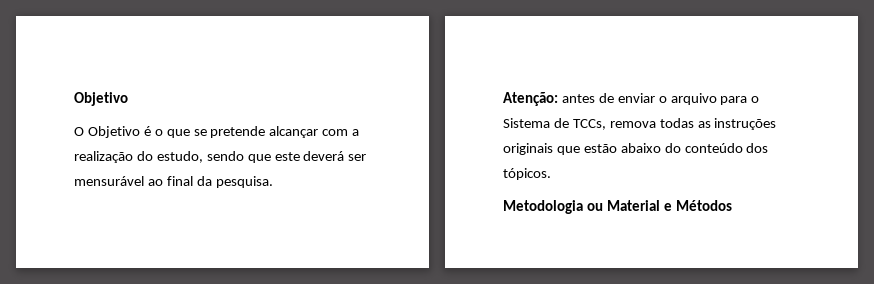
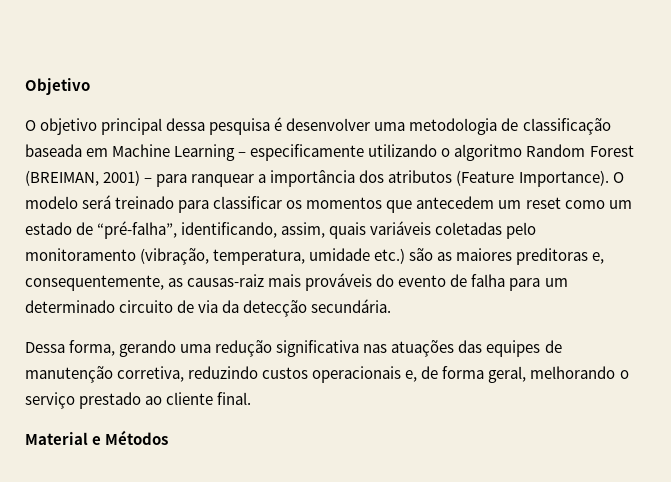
[87,126,360,138] [74,151,367,163] [74,176,273,188] [503,92,760,106] [503,118,777,130] [503,143,769,155] [503,168,551,180] [503,200,603,214] Objetivo é o que se pretende alcançar com a realização do estudo, sendo que este deverá ser mensurável ao final da pesquisa. // Atenção: antes de enviar o arquivo para o Sistema de TCCs, remova todas as instruções originais que estão abaixo do conteúdo dos tópicos. // Metodologia ou -> [40,117,611,135] [25,144,634,161] [25,170,624,187] [25,195,632,213] [25,221,537,239] [25,248,605,265] [25,273,568,291] [25,299,392,317] [25,340,562,357] [25,366,629,383] [25,392,252,409] objetivo principal dessa pesquisa é desenvolver uma metodologia de classificação baseada em Machine Learning – especificamente utilizando o algoritmo Random Forest (BREIMAN, 2001) – para ranquear a importância dos atributos (Feature Importance). O modelo será treinado para classificar os momentos que antecedem um reset como um estado de “pré-falha”, identificando, assim, quais variáveis coletadas pelo monitoramento (vibração, temperatura, umidade etc.) são as maiores preditoras e, consequentemente, as causas-raiz mais prováveis do evento de falha para um determinado circuito de via da detecção secundária. // Dessa forma, gerando uma redução significativa nas atuações das equipes de manutenção corretiva, reduzindo custos operacionais e, de forma geral, melhorando o serviço prestado ao cliente final. //

